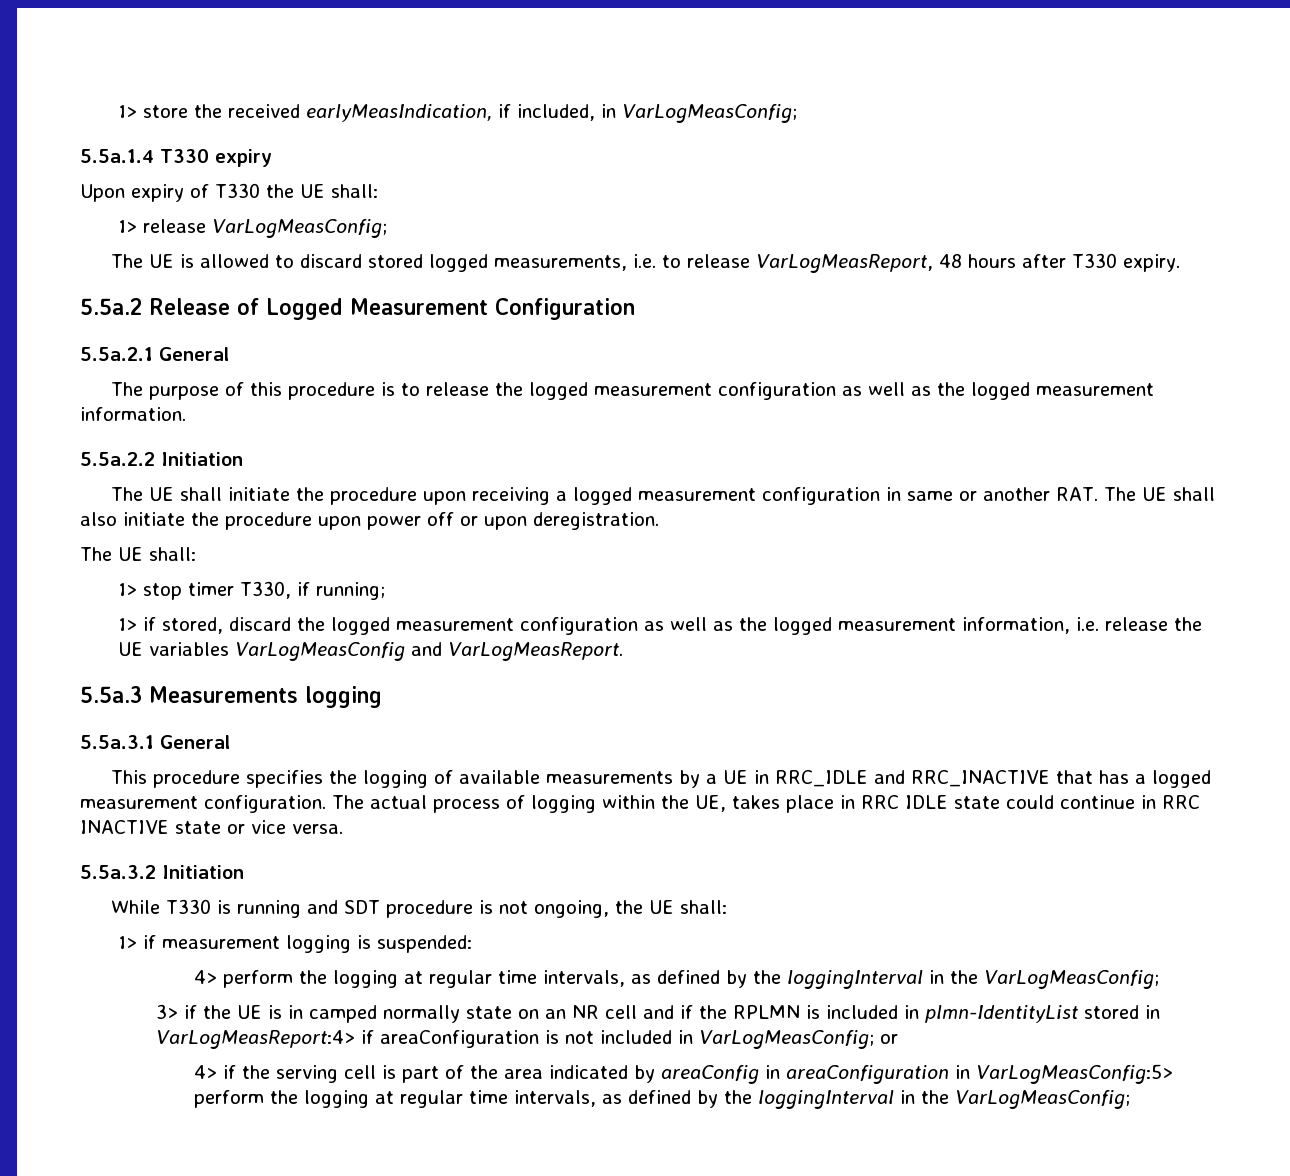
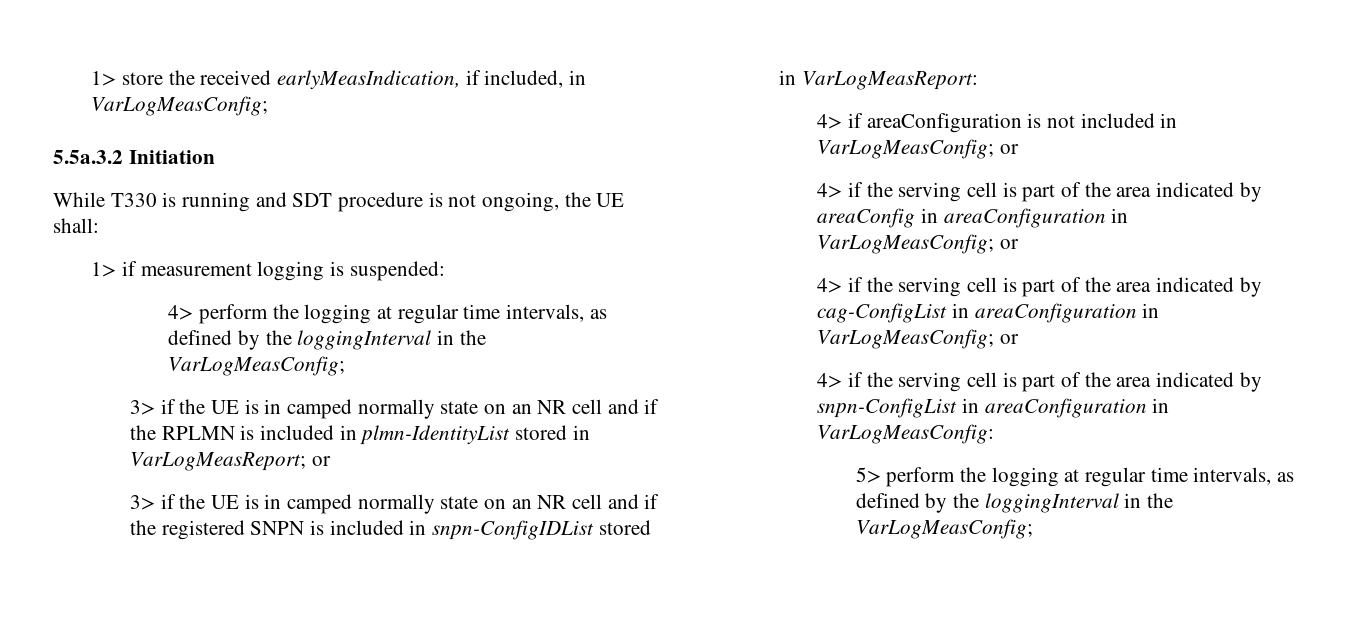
[80,149,272,167] [80,183,378,202] [118,219,388,238] [111,253,1181,273] [80,298,635,320] [80,347,229,361] [111,382,1155,400] [80,407,186,421] [80,452,243,466] [111,487,1216,505] [80,512,659,530] [80,547,196,561] [118,581,386,600] [118,617,1203,635] [118,642,624,661] [80,686,382,708] [80,735,230,749] [111,770,1212,788] [80,795,1200,813] [80,820,343,834] // 5.5a.1.4 T330 expiry // Upon expiry of T330 the UE shall: // 1> release VarLogMeasConfig; // The UE is allowed to discard stored logged measurements, i.e. to release VarLogMeasReport, 48 hours after T330 expiry. // 5.5a.2 Release of Logged Measurement Configuration // 5.5a.2.1 General // The purpose of this procedure is to release the logged measurement configuration as well as the logged measurement information. // 5.5a.2.2 Initiation // The UE shall initiate the procedure upon receiving a logged measurement configuration in same or another RAT. The UE shall also initiate the procedure upon power off or upon deregistration. // The UE shall: // 1> stop timer T330, if running; // 1> if stored, discard the logged measurement configuration as well as the logged measurement information, i.e. release the UE variables VarLogMeasConfig and VarLogMeasReport. // 5.5a.3 Measurements logging // 5.5a.3.1 General // This procedure specifies the logging of available measurements by a UE in RRC_IDLE and RRC_INACTIVE that has a logged measurement configuration. The actual process of logging within the UE, takes place in RRC IDLE state could continue in RRC INACTIVE state or vice versa. -> (269, 106) none
[156,1030,356,1049] VarLogMeasReport:4> -> [129,452,331,471] [129,494,660,514] [129,520,651,540] [778,70,978,90] [817,114,843,129] VarLogMeasReport; or // 3> if the UE is in camped normally state on an NR cell and if the registered SNPN is included in snpn-ConfigIDList stored in VarLogMeasReport: // 4>
[976,1064,1174,1084] VarLogMeasConfig:5> -> [817,234,1019,254] [817,277,1262,297] [817,303,1160,323] [817,329,1019,349] [817,372,1262,392] [817,398,1170,418] [817,424,995,444] [855,467,881,483] VarLogMeasConfig; or // 4> if the serving cell is part of the area indicated by cag-ConfigList in areaConfiguration in VarLogMeasConfig; or // 4> if the serving cell is part of the area indicated by snpn-ConfigList in areaConfiguration in VarLogMeasConfig: // 5>

